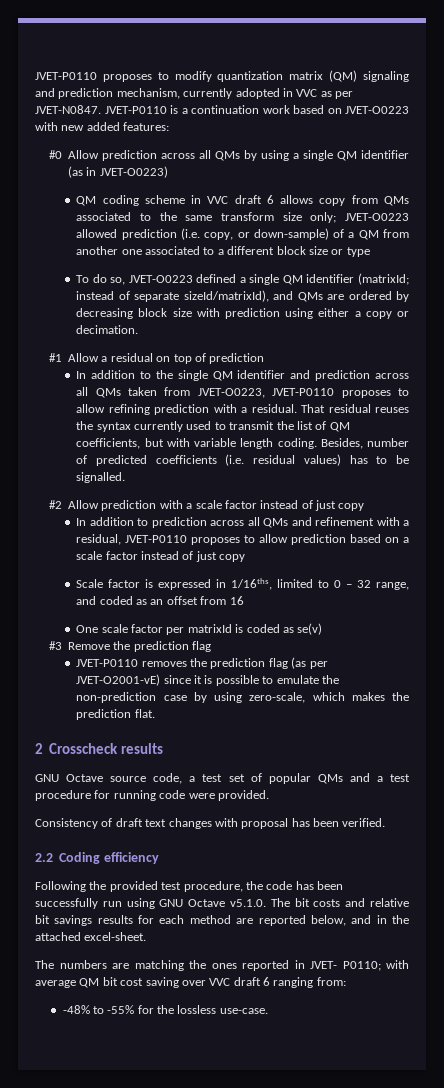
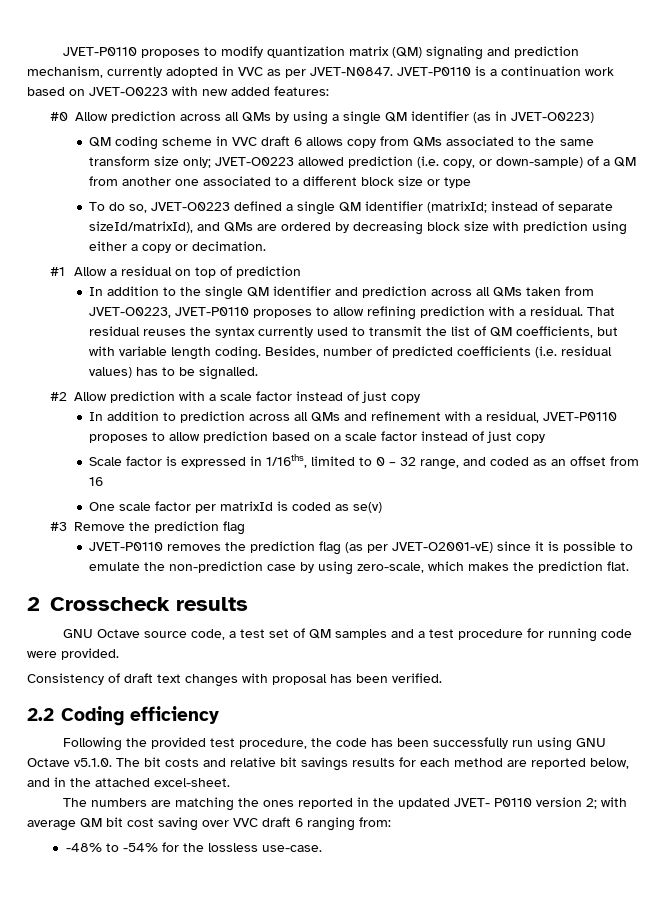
[268,773,343,784] popular QMs -> [309,629,388,640] QM samples
[310,961,381,971] JVET- P0110; -> [373,797,598,809] the updated JVET- P0110 version 2;
[107,1005,135,1014] -55% -> [122,843,158,852] -54%

